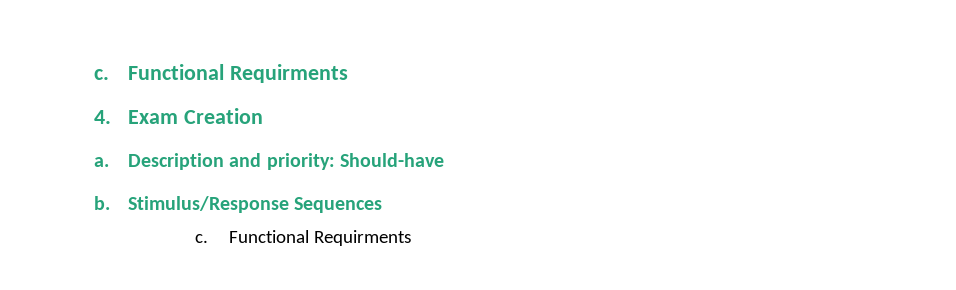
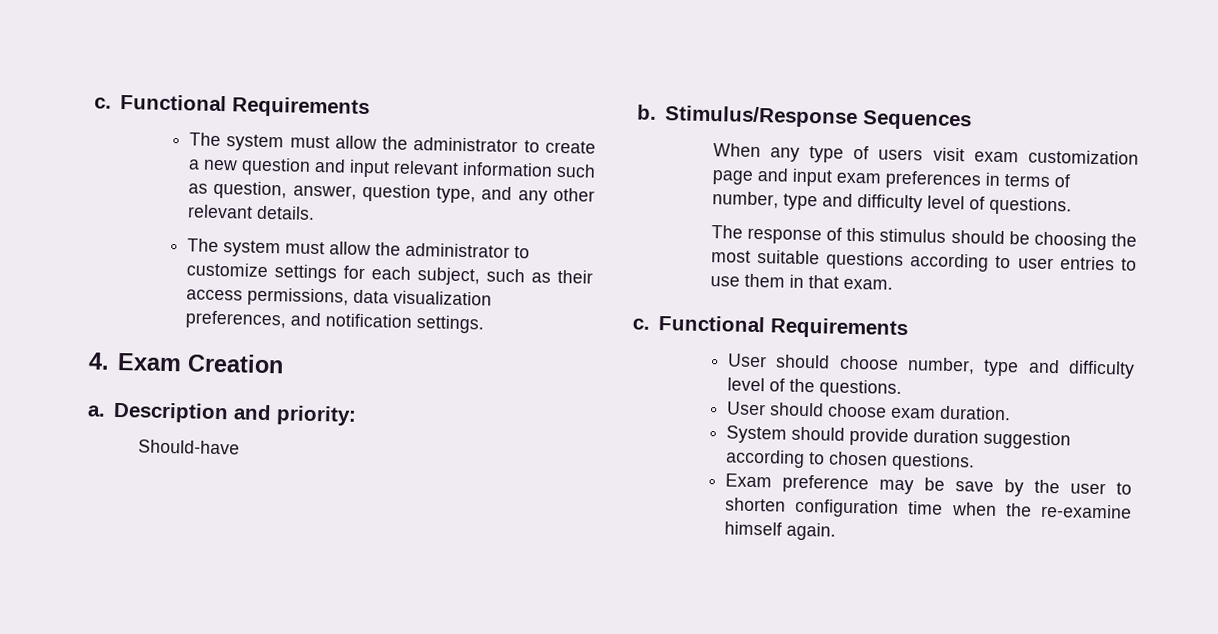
[94,64,348,83] c. Functional Requirments -> [94,93,370,119] [188,132,596,154] [187,157,596,178] [187,180,595,205] [186,204,315,220] [186,238,530,259] [185,262,593,286] [185,287,492,307] [184,310,484,334] c. Functional Requirements // The system must allow the administrator to create a new question and input relevant information such as question, answer, question type, and any other relevant details. // The system must allow the administrator to customize settings for each subject, such as their access permissions, data visualization preferences, and notification settings.
(335, 161) none -> (357, 415) //
[195,230,412,246] c. Functional Requirments -> [712,143,1139,165] [711,167,1071,190] [711,191,1072,216] [710,225,1137,251] [710,249,1137,272] [709,273,893,290] [632,315,908,340] [727,353,1135,379] [726,377,902,398] [726,401,1011,421] [725,425,1071,450] [724,449,975,472] [724,473,1132,497] [724,497,1132,519] [723,521,836,541] When any type of users visit exam customization page and input exam preferences in terms of number, type and difficulty level of questions. // The response of this stimulus should be choosing the most suitable questions according to user entries to use them in that exam. // c. Functional Requirements // User should choose number, type and difficulty level of the questions. // User should choose exam duration. // System should provide duration suggestion according to chosen questions. // Exam preference may be save by the user to shorten configuration time when the re-examine himself again.

